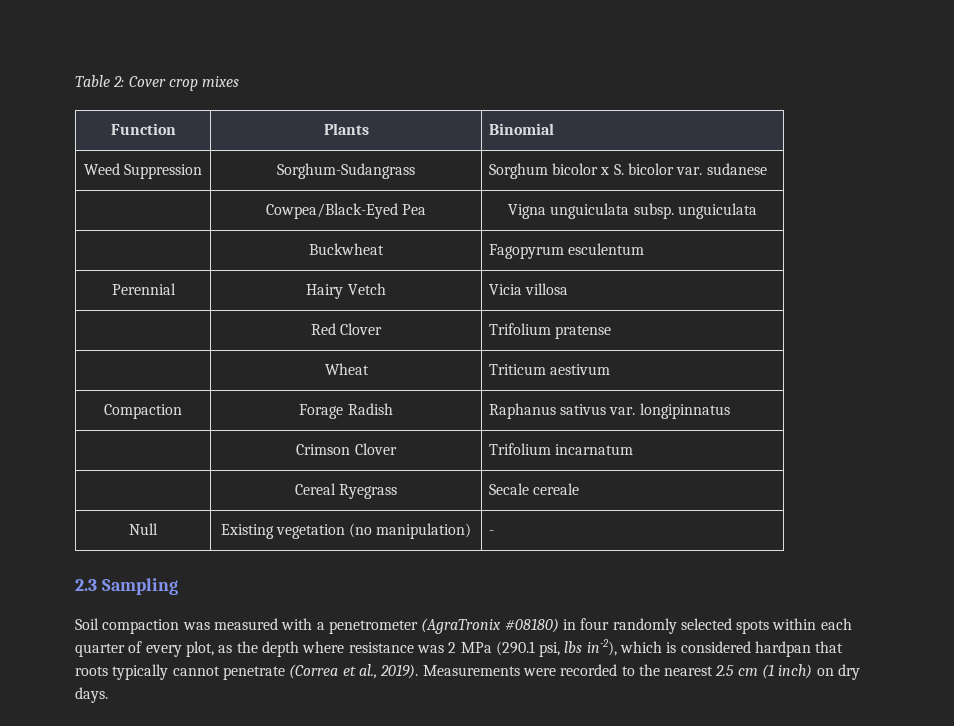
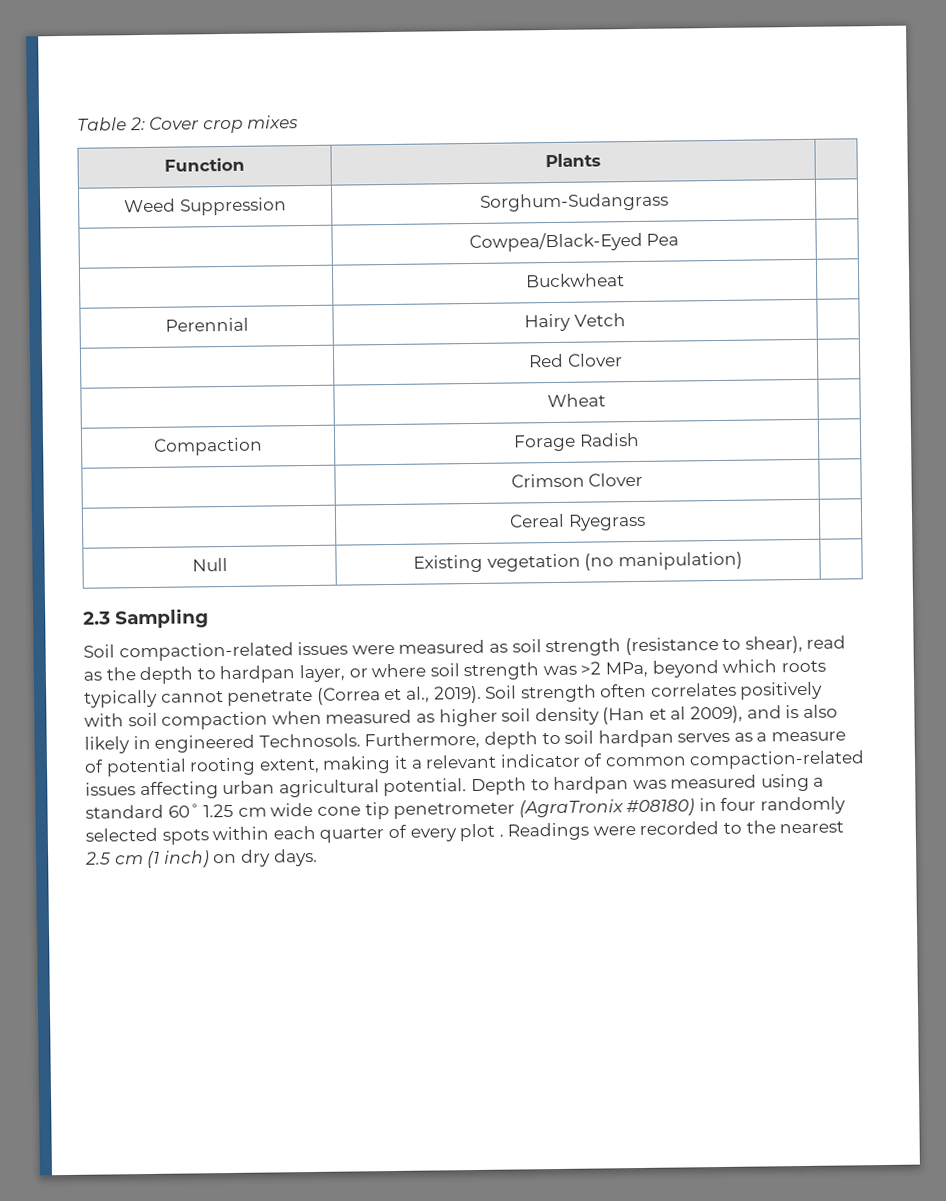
[488,123,554,135] Binomial -> (601, 160) none
[488,163,767,179] [265,203,427,219] [508,203,757,219] Sorghum bicolor x S. bicolor var. sudanese // | Cowpea/Black-Eyed Pea | Vigna unguiculata subsp. unguiculata -> [468,231,680,253] // | Cowpea/Black-Eyed Pea |
[488,243,644,259] Fagopyrum esculentum -> (625, 280) none
[488,283,568,295] Vicia villosa -> (626, 320) none
[488,323,611,339] Trifolium pratense -> (623, 360) none
[488,364,610,375] Triticum aestivum -> (606, 400) none
[488,403,730,419] Raphanus sativus var. longipinnatus -> (640, 439) none
[488,443,633,455] Trifolium incarnatum -> (644, 479) none
[488,483,579,495] Secale cereale -> (646, 522) none
[488,530,494,535] - -> (743, 561) none
[102,618,325,634] compaction was measured with a -> [118,635,847,662] [83,659,826,685] [84,681,824,708] [84,704,838,730] [84,729,847,754] [84,750,866,777] [85,773,825,800] [85,802,390,820] compaction-related issues were measured as soil strength (resistance to shear), read as the depth to hardpan layer, or where soil strength was >2 MPa, beyond which roots typically cannot penetrate (Correa et al., 2019). Soil strength often correlates positively with soil compaction when measured as higher soil density (Han et al 2009), and is also likely in engineered Technosols. Furthermore, depth to soil hardpan serves as a measure of potential rooting extent, making it a relevant indicator of common compaction-related issues affecting urban agricultural potential. Depth to hardpan was measured using a standard 60˚ 1.25 cm wide cone tip
[185,639,844,657] [75,664,520,680] plot, as the depth where resistance was 2 MPa (290.1 psi, lbs in-2), which is considered hardpan that roots typically cannot penetrate (Correa et al., 2019). Measurements -> [459,822,590,842] plot . Readings

